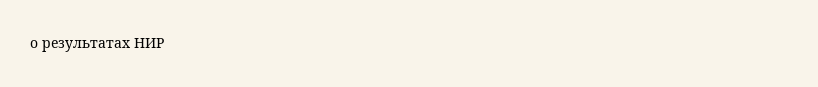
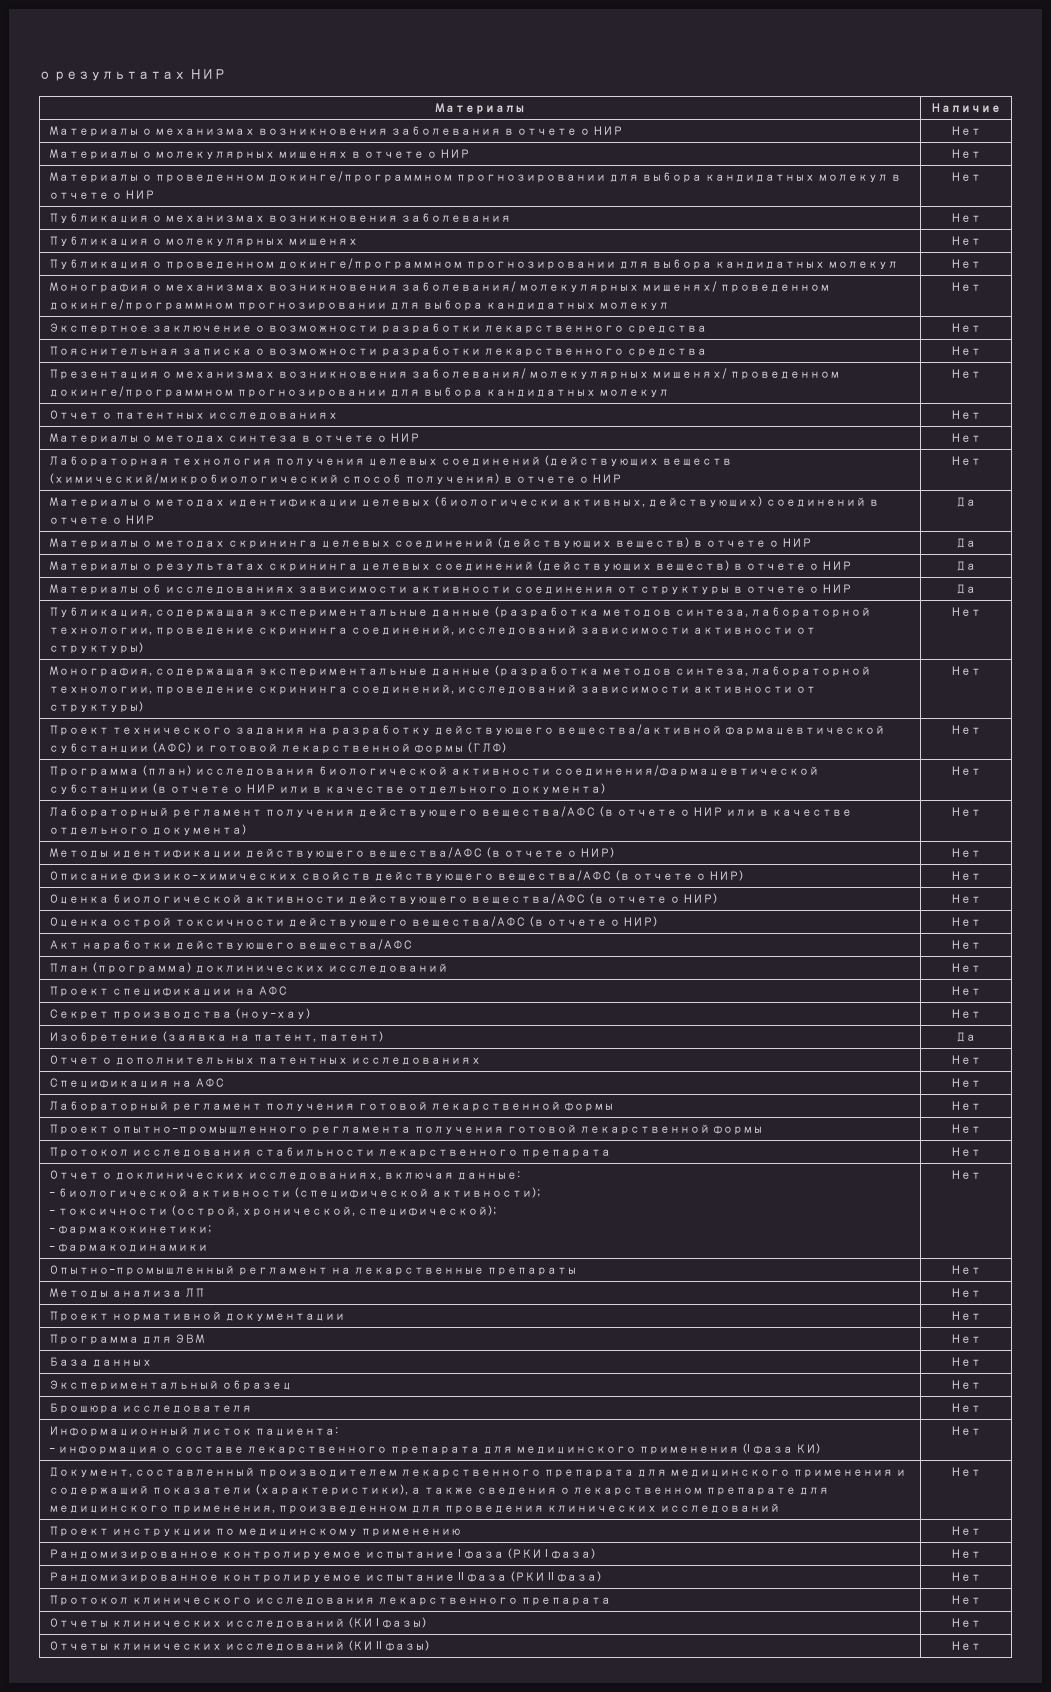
(164, 43) none -> [435,103,525,114] [931,103,1001,113] [48,126,623,137] [951,126,981,135] [48,149,470,160] [951,149,981,158] [48,171,901,183] [48,190,155,199] [951,172,981,181] [48,213,511,223] [951,213,981,222] [48,236,358,247] [951,236,981,245] [48,258,898,270] [951,259,981,268] [48,281,830,293] [48,299,669,311] [951,282,981,291] [48,323,707,334] [951,323,981,332] [48,346,707,357] [951,346,981,355] [48,368,840,380] [48,386,669,398] [951,369,981,378] [48,410,338,420] [951,410,981,419] [48,433,420,444] [951,433,981,442] [48,455,732,467] [48,473,622,485] [951,456,981,465] [48,496,879,508] [48,515,155,524] [956,497,976,507] [48,537,812,549] [956,538,976,548] [48,560,852,572] [956,561,976,571] [48,584,852,595] [956,584,976,594] [48,606,871,618] [48,625,816,636] [48,642,144,654] [951,607,981,616] [48,665,871,677] [48,684,816,695] [48,701,144,713] [951,666,981,675] [48,724,885,736] [48,742,507,754] [951,725,981,734] [48,765,819,777] [48,783,606,794] [951,766,981,775] [48,806,852,818] [48,824,247,835] [951,807,981,816] [48,847,615,858] [951,848,981,857] [48,870,744,881] [951,871,981,880] [48,893,718,904] [951,894,981,903] [48,916,658,928] [951,917,981,926] [48,939,413,951] [951,940,981,949] [48,962,448,974] [951,963,981,972] [48,986,288,997] [951,986,981,995] [48,1008,311,1020] [951,1009,981,1018] [48,1031,384,1043] [956,1032,976,1042] [48,1055,481,1065] [951,1055,981,1064] [48,1078,225,1088] [951,1078,981,1087] [48,1101,614,1112] [951,1101,981,1110] [48,1124,763,1135] [951,1124,981,1133] [48,1147,611,1158] [951,1147,981,1156] [48,1170,520,1180] [48,1187,540,1198] [48,1205,496,1217] [48,1225,211,1235] [48,1243,208,1253] [951,1170,981,1179] [48,1265,577,1276] [951,1265,981,1274] [48,1288,205,1298] [951,1288,981,1297] [48,1311,345,1322] [951,1311,981,1320] [48,1334,205,1345] [951,1334,981,1343] [48,1357,152,1367] [951,1357,981,1366] [48,1380,292,1391] [951,1380,981,1389] [48,1403,252,1414] [951,1403,981,1412] [48,1426,338,1437] [48,1443,821,1455] [951,1426,981,1435] [48,1467,906,1478] [48,1484,829,1496] [48,1503,780,1514] [951,1467,981,1476] [48,1526,461,1537] [951,1526,981,1535] [48,1548,596,1560] [951,1549,981,1558] [48,1571,602,1583] [951,1572,981,1581] [48,1595,611,1606] [951,1595,981,1604] [48,1617,427,1628] [951,1618,981,1627] [48,1640,430,1651] [951,1641,981,1650] // Материалы | Наличие // Материалы о механизмах возникновения заболевания в отчете о НИР | Нет // Материалы о молекулярных мишенях в отчете о НИР | Нет // Материалы о проведенном докинге/программном прогнозировании для выбора кандидатных молекул в отчете о НИР | Нет // Публикация о механизмах возникновения заболевания | Нет // Публикация о молекулярных мишенях | Нет // Публикация о проведенном докинге/программном прогнозировании для выбора кандидатных молекул | Нет // Монография о механизмах возникновения заболевания/ молекулярных мишенях/ проведенном докинге/программном прогнозировании для выбора кандидатных молекул | Нет // Экспертное заключение о возможности разработки лекарственного средства | Нет // Пояснительная записка о возможности разработки лекарственного средства | Нет // Презентация о механизмах возникновения заболевания/ молекулярных мишенях/ проведенном докинге/программном прогнозировании для выбора кандидатных молекул | Нет // Отчет о патентных исследованиях | Нет // Материалы о методах синтеза в отчете о НИР | Нет // Лабораторная технология получения целевых соединений (действующих веществ (химический/микробиологический способ получения) в отчете о НИР | Нет // Материалы о методах идентификации целевых (биологически активных, действующих) соединений в отчете о НИР | Да // Материалы о методах скрининга целевых соединений (действующих веществ) в отчете о НИР | Да // Материалы о результатах скрининга целевых соединений (действующих веществ) в отчете о НИР | Да // Материалы об исследованиях зависимости активности соединения от структуры в отчете о НИР | Да // Публикация, содержащая экспериментальные данные (разработка методов синтеза, лабораторной технологии, проведение скрининга соединений, исследований зависимости активности от структуры) | Нет // Монография, содержащая экспериментальные данные (разработка методов синтеза, лабораторной технологии, проведение скрининга соединений, исследований зависимости активности от структуры) | Нет // Проект технического задания на разработку действующего вещества/активной фармацевтической субстанции (АФС) и готовой лекарственной формы (ГЛФ) | Нет // Программа (план) исследования биологической активности соединения/фармацевтической субстанции (в отчете о НИР или в качестве отдельного документа) | Нет // Лабораторный регламент получения действующего вещества/АФС (в отчете о НИР или в качестве отдельного документа) | Нет // Методы идентификации действующего вещества/АФС (в отчете о НИР) | Нет // Описание физико-химических свойств действующего вещества/АФС (в отчете о НИР) | Нет // Оценка биологической активности действующего вещества/АФС (в отчете о НИР) | Нет // Оценка острой токсичности действующего вещества/АФС (в отчете о НИР) | Нет // Акт наработки действующего вещества/АФС | Нет // План (программа) доклинических исследований | Нет // Проект спецификации на АФС | Нет // Секрет производства (ноу-хау) | Нет // Изобретение (заявка на патент, патент) | Да // Отчет о дополнительных патентных исследованиях | Нет // Спецификация на АФС | Нет // Лабораторный регламент получения готовой лекарственной формы | Нет // Проект опытно-промышленного регламента получения готовой лекарственной формы | Нет // Протокол исследования стабильности лекарственного препарата | Нет // Отчет о доклинических исследованиях, включая данные: // - биологической активности (специфической активности); // - токсичности (острой, хронической, специфической); // - фармакокинетики; // - фармакодинамики | Нет // Опытно-промышленный регламент на лекарственные препараты | Нет // Методы анализа ЛП | Нет // Проект нормативной документации | Нет // Программа для ЭВМ | Нет // База данных | Нет // Экспериментальный образец | Нет // Брошюра исследователя | Нет // Информационный листок пациента: // - информация о составе лекарственного препарата для медицинского применения (I фаза КИ) | Нет // Документ, составленный производителем лекарственного препарата для медицинского применения и содержащий показатели (характеристики), а также сведения о лекарственном препарате для медицинского применения, произведенном для проведения клинических исследований | Нет // Проект инструкции по медицинскому применению | Нет // Рандомизированное контролируемое испытание I фаза (РКИ I фаза) | Нет // Рандомизированное контролируемое испытание II фаза (РКИ II фаза) | Нет // Протокол клинического исследования лекарственного препарата | Нет // Отчеты клинических исследований (КИ I фазы) | Нет // Отчеты клинических исследований (КИ II фазы) | Нет

